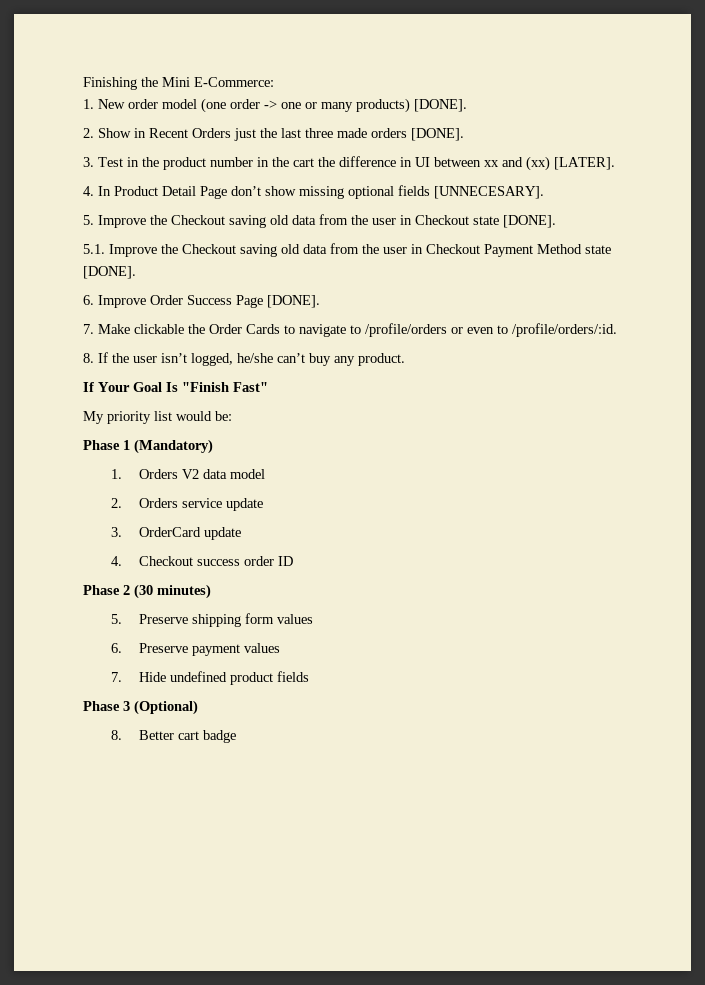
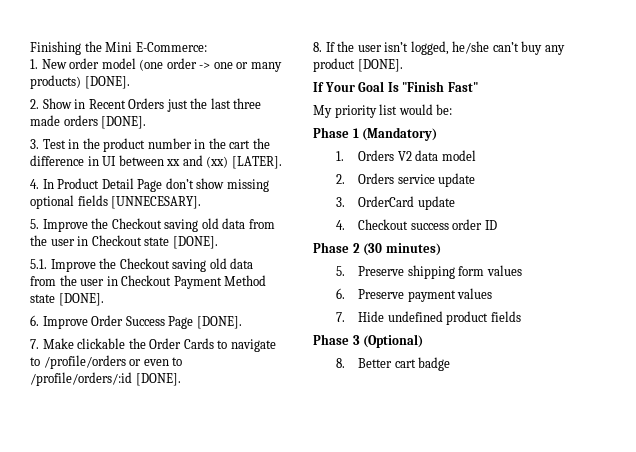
[512,323,617,337] /profile/orders/:id. -> [30,372,181,386] /profile/orders/:id [DONE].
[358,353,405,366] product. -> [313,58,403,72] product [DONE].

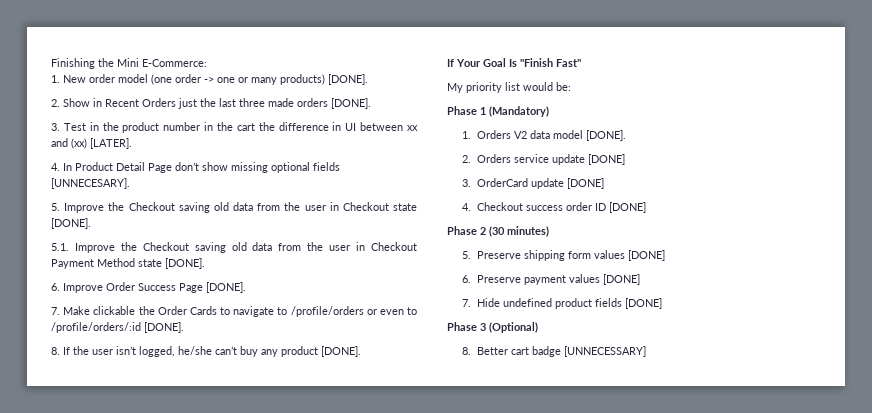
(476, 155) none -> [585,130,626,141] [DONE].
(476, 180) none -> [587,154,625,165] [DONE]
(455, 203) none -> [566,178,604,189] [DONE]
(497, 225) none -> [608,202,646,213] [DONE]
(522, 270) none -> [627,250,665,261] [DONE]
(493, 293) none -> [602,274,640,285] [DONE]
(521, 316) none -> [624,298,662,309] [DONE]
(451, 364) none -> [563,346,646,357] [UNNECESSARY]

